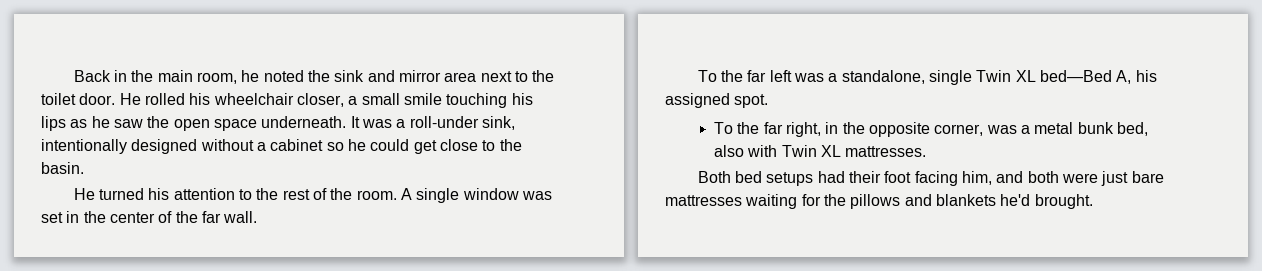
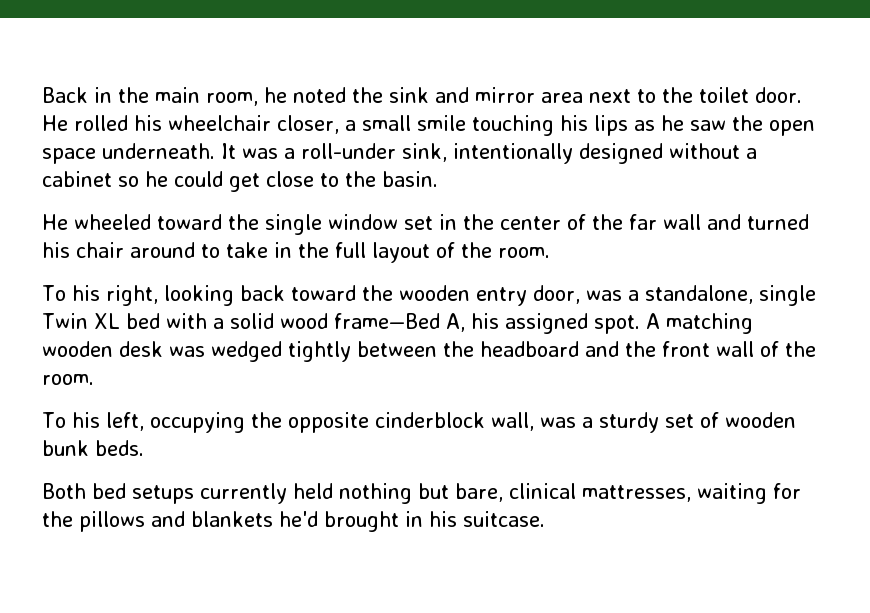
[99,188,412,200] turned his attention to the rest of the room. A -> [74,214,259,230] wheeled toward the
[521,191,552,200] was -> (398, 222) none
[223,211,258,223] [697,70,792,82] wall. // To the far left -> [663,214,809,230] [42,242,550,263] [42,285,580,306] wall and turned his chair around to take in the full layout of the room. // To his right, looking back toward the wooden entry door,
[1039,70,1157,84] [665,93,769,108] [714,122,1148,137] [714,145,927,157] [697,171,1164,186] [665,195,742,206] bed—Bed A, his assigned spot. // To the far right, in the opposite corner, was a metal bunk bed, also with Twin XL mattresses. // Both bed setups had their foot facing him, and both were just bare mattresses -> [125,313,753,334] [42,341,816,362] [42,374,94,385] [42,412,796,433] [42,440,144,456] [42,483,691,504] bed with a solid wood frame—Bed A, his assigned spot. A matching wooden desk was wedged tightly between the headboard and the front wall of the room. // To his left, occupying the opposite cinderblock wall, was a sturdy set of wooden bunk beds. // Both bed setups currently held nothing but bare, clinical mattresses,
[1034,194,1093,209] brought. -> [324,511,545,532] brought in his suitcase.

